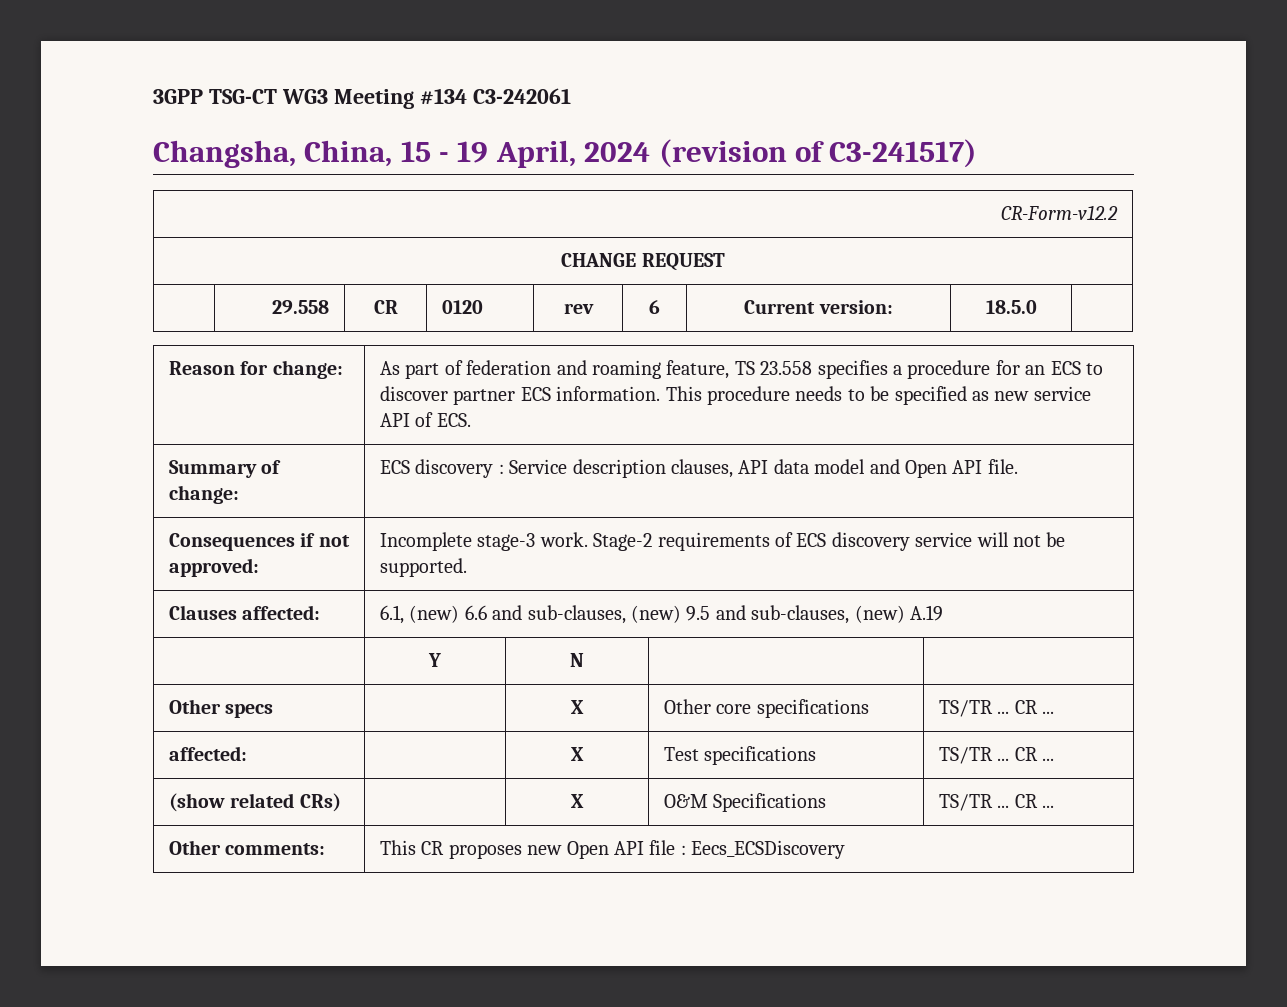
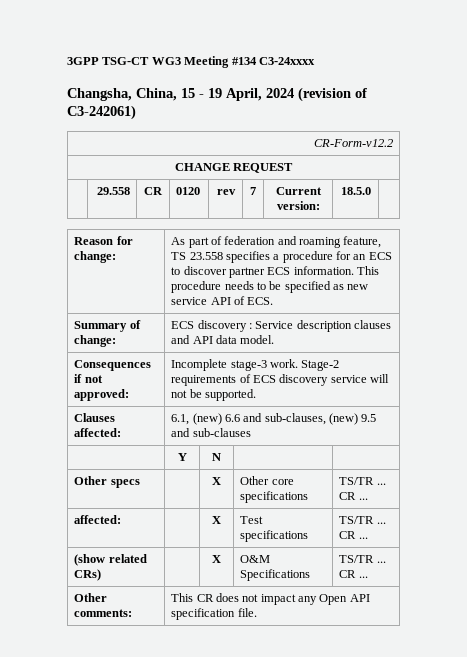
[472,88,571,104] C3-242061 -> [258,57,315,65] C3-24xxxx
[829,139,978,168] C3-241517) -> [67,105,136,120] C3-242061)
[649,300,660,314] 6 -> [250,187,256,195] 7
[670,459,1018,478] clauses, API data model and Open API file. -> [354,320,392,329] [171,335,275,344] clauses and API data model.
[751,605,943,624] sub-clauses, (new) A.19 -> [192,428,251,437] sub-clauses
[448,840,846,859] proposes new Open API file : Eecs_ECSDiscovery -> [215,593,370,605] [171,608,257,620] does not impact any Open API specification file.

